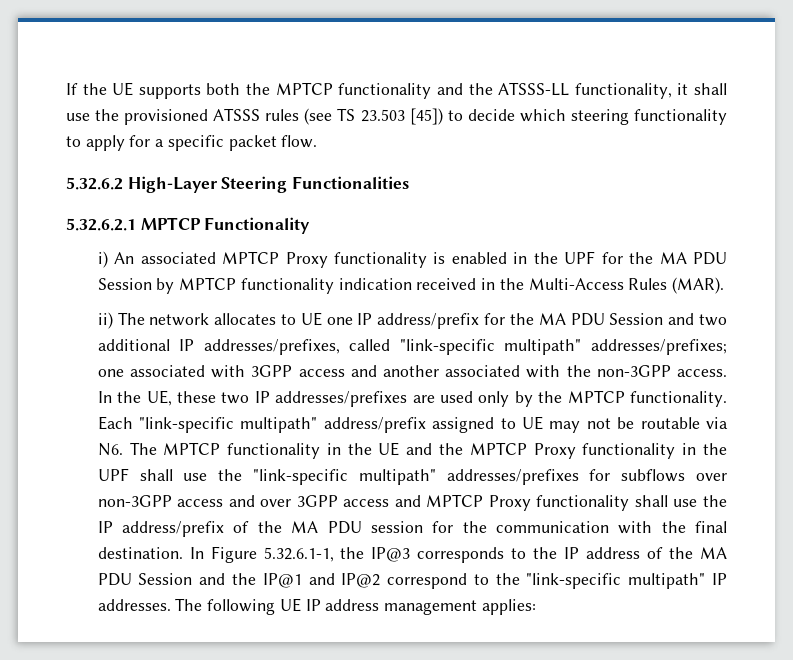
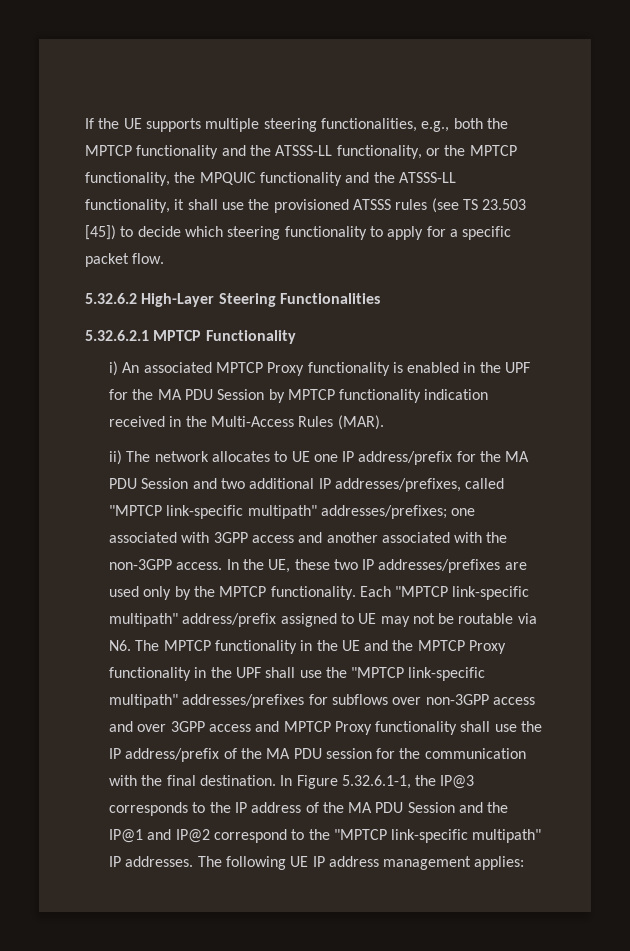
(201, 91) none -> [205,118,450,132] multiple steering functionalities, e.g.,
(672, 91) none -> [425,145,517,156] [85,172,456,186] [85,199,170,213] or the MPTCP functionality, the MPQUIC functionality and the ATSSS-LL functionality,
[399,339,495,355] "link-specific -> [108,505,244,519] "MPTCP link-specific
[139,417,235,433] "link-specific -> [395,586,530,600] "MPTCP link-specific
[252,469,348,485] "link-specific -> [351,667,486,681] "MPTCP link-specific
[526,573,622,589] "link-specific -> [333,829,469,843] "MPTCP link-specific

